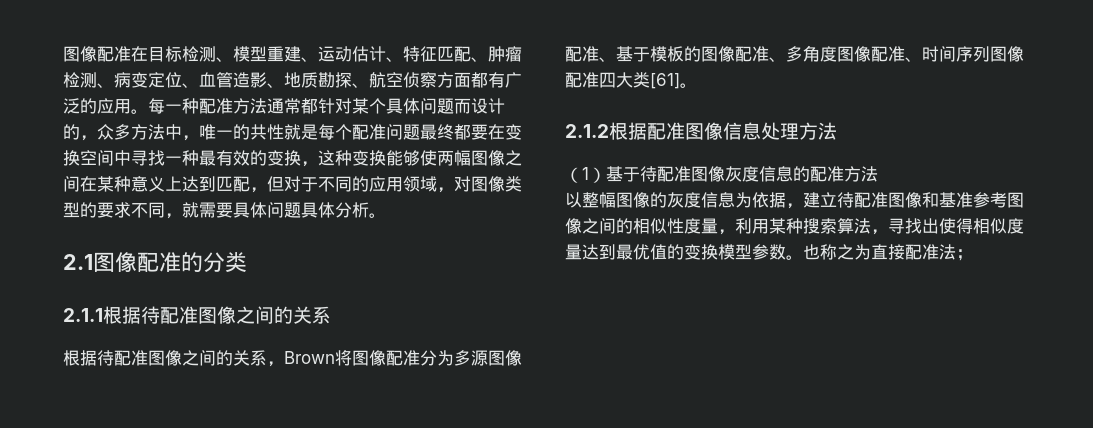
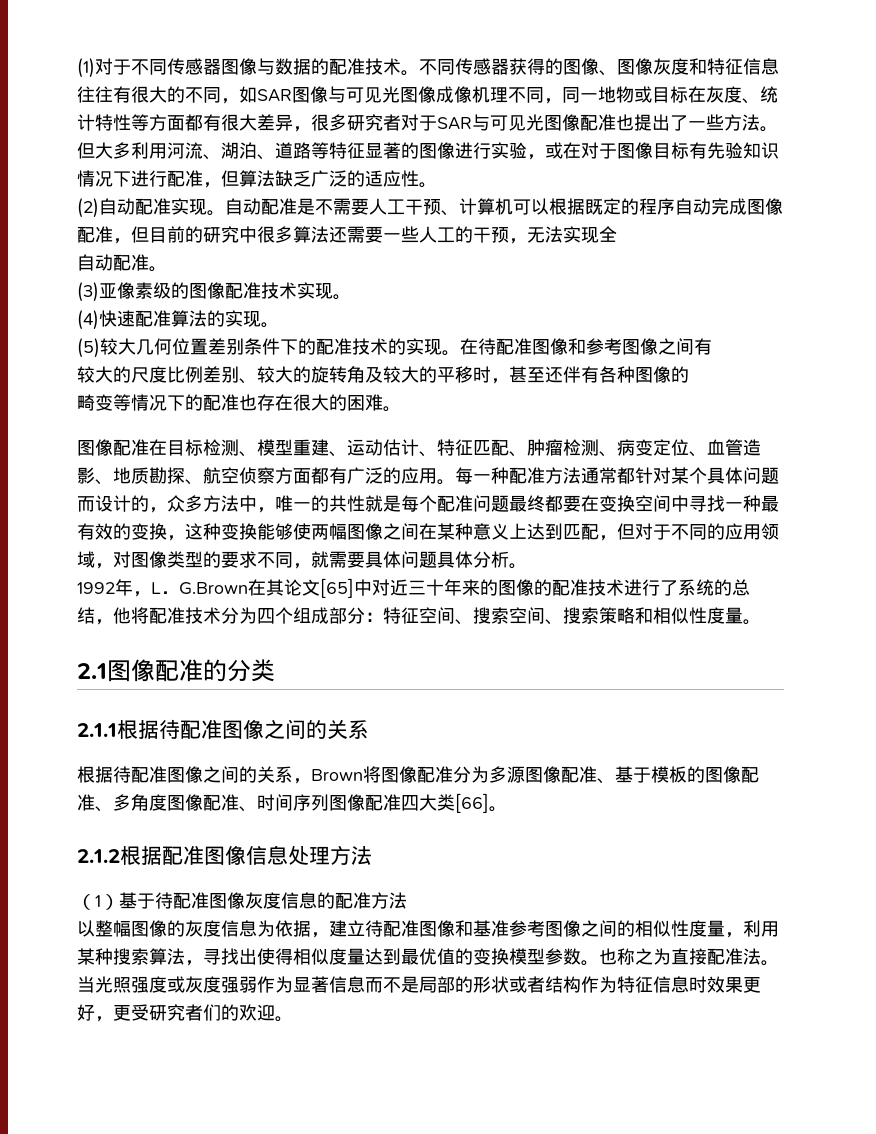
(63, 54) none -> [77,58,779,78] [77,86,778,104] [77,114,778,132] [77,142,779,160] [77,170,437,188] [77,198,783,218] [77,226,617,244] [77,254,167,272] [77,282,351,302] [77,310,279,330] [77,338,712,358] [77,366,689,384] [77,394,401,412] (1)对于不同传感器图像与数据的配准技术。不同传感器获得的图像、图像灰度和特征信息往往有很大的不同，如SAR图像与可见光图像成像机理不同，同一地物或目标在灰度、统计特性等方面都有很大差异，很多研究者对于SAR与可见光图像配准也提出了一些方法。但大多利用河流、湖泊、道路等特征显著的图像进行实验，或在对于图像目标有先验知识情况下进行配准，但算法缺乏广泛的适应性。 // (2)自动配准实现。自动配准是不需要人工干预、计算机可以根据既定的程序自动完成图像配准，但目前的研究中很多算法还需要一些人工的干预，无法实现全 // 自动配准。 // (3)亚像素级的图像配准技术实现。 // (4)快速配准算法的实现。 // (5)较大几何位置差别条件下的配准技术的实现。在待配准图像和参考图像之间有 // 较大的尺度比例差别、较大的旋转角及较大的平移时，甚至还伴有各种图像的 // 畸变等情况下的配准也存在很大的困难。 //
(386, 215) none -> [77,578,750,598] [77,607,761,625] // 1992年，L．G.Brown在其论文[65]中对近三十年来的图像的配准技术进行了系统的总结，他将配准技术分为四个组成部分：特征空间、搜索空间、搜索策略和相似性度量。
[650,73,680,89] [61] -> [455,793,489,813] [66]
[956,249,973,261] ； -> [761,960,779,966] [77,976,761,993] [77,1004,293,1022] 。当光照强度或灰度强弱作为显著信息而不是局部的形状或者结构作为特征信息时效果更好，更受研究者们的欢迎。

